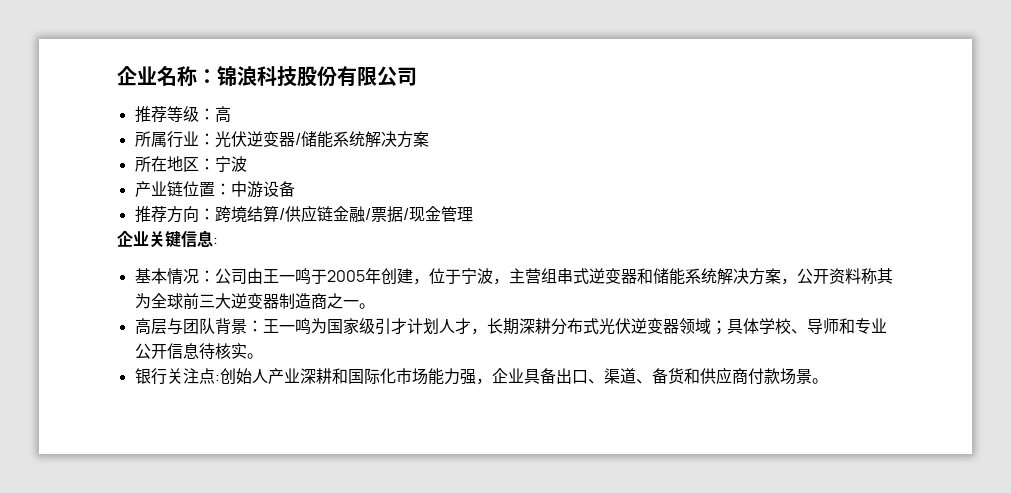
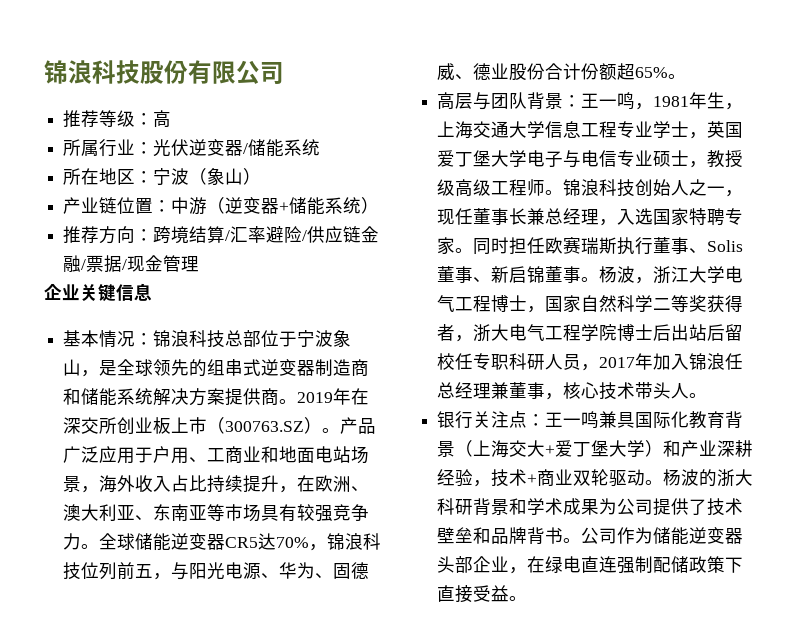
[117,66,217,87] 企业名称： -> (44, 72) none
[364,131,429,148] 解决方案 -> (321, 147) none
(247, 164) none -> [189,168,262,185] （象山）
[262,181,295,197] 设备 -> [207,197,380,215] （逆变器+储能系统）
(285, 214) none -> [230,226,308,243] 汇率避险/
[213,237,218,245] : -> (152, 292) none
[214,268,541,285] 公司由王一鸣于2005年创建，位于宁波，主营 -> [153,330,352,348] [63,359,208,377] 锦浪科技总部位于宁波象山，是全球领先的
(637, 276) none -> [315,359,370,376] 制造商
[780,268,893,285] [134,293,359,310] ，公开资料称其为全球前三大逆变器制造商之一 -> [225,388,370,406] [63,417,377,435] [63,446,370,464] [63,475,370,493] [63,504,370,522] [63,533,382,551] [63,562,370,580] [437,63,669,81] 提供商。2019年在深交所创业板上市（300763.SZ）。产品广泛应用于户用、工商业和地面电站场景，海外收入占比持续提升，在欧洲、澳大利亚、东南亚等市场具有较强竞争力。全球储能逆变器CR5达70%，锦浪科技位列前五，与阳光电源、华为、固德威、德业股份合计份额超65%
[310,318,887,335] [134,343,263,360] [134,367,812,385] 为国家级引才计划人才，长期深耕分布式光伏逆变器领域；具体学校、导师和专业公开信息待核实。 // 银行关注点:创始人产业深耕和国际化市场能力强，企业具备出口、渠道、备货和供应商付款场景 -> [635,92,744,110] [437,121,744,139] [437,150,744,168] [437,179,744,197] [437,208,744,226] [437,236,744,255] [437,266,744,284] [437,295,744,313] [437,324,744,342] [437,353,744,371] [437,382,708,400] [437,411,744,429] [437,440,754,458] [437,469,754,487] [437,498,744,516] [437,527,744,545] [437,556,744,574] [437,585,510,603] ，1981年生，上海交通大学信息工程专业学士，英国爱丁堡大学电子与电信专业硕士，教授级高级工程师。锦浪科技创始人之一，现任董事长兼总经理，入选国家特聘专家。同时担任欧赛瑞斯执行董事、Solis董事、新启锦董事。杨波，浙江大学电气工程博士，国家自然科学二等奖获得者，浙大电气工程学院博士后出站后留校任专职科研人员，2017年加入锦浪任总经理兼董事，核心技术带头人。 // 银行关注点：王一鸣兼具国际化教育背景（上海交大+爱丁堡大学）和产业深耕经验，技术+商业双轮驱动。杨波的浙大科研背景和学术成果为公司提供了技术壁垒和品牌背书。公司作为储能逆变器头部企业，在绿电直连强制配储政策下直接受益

